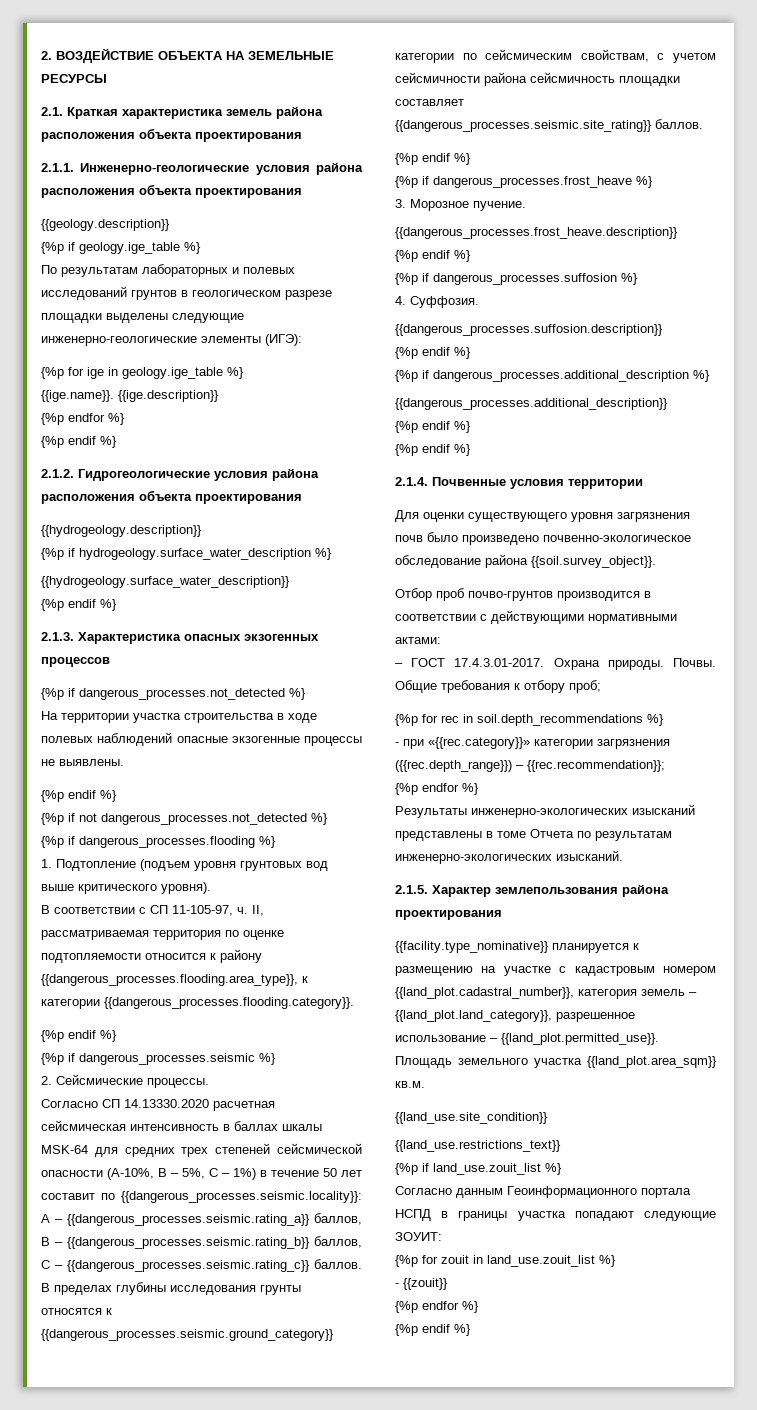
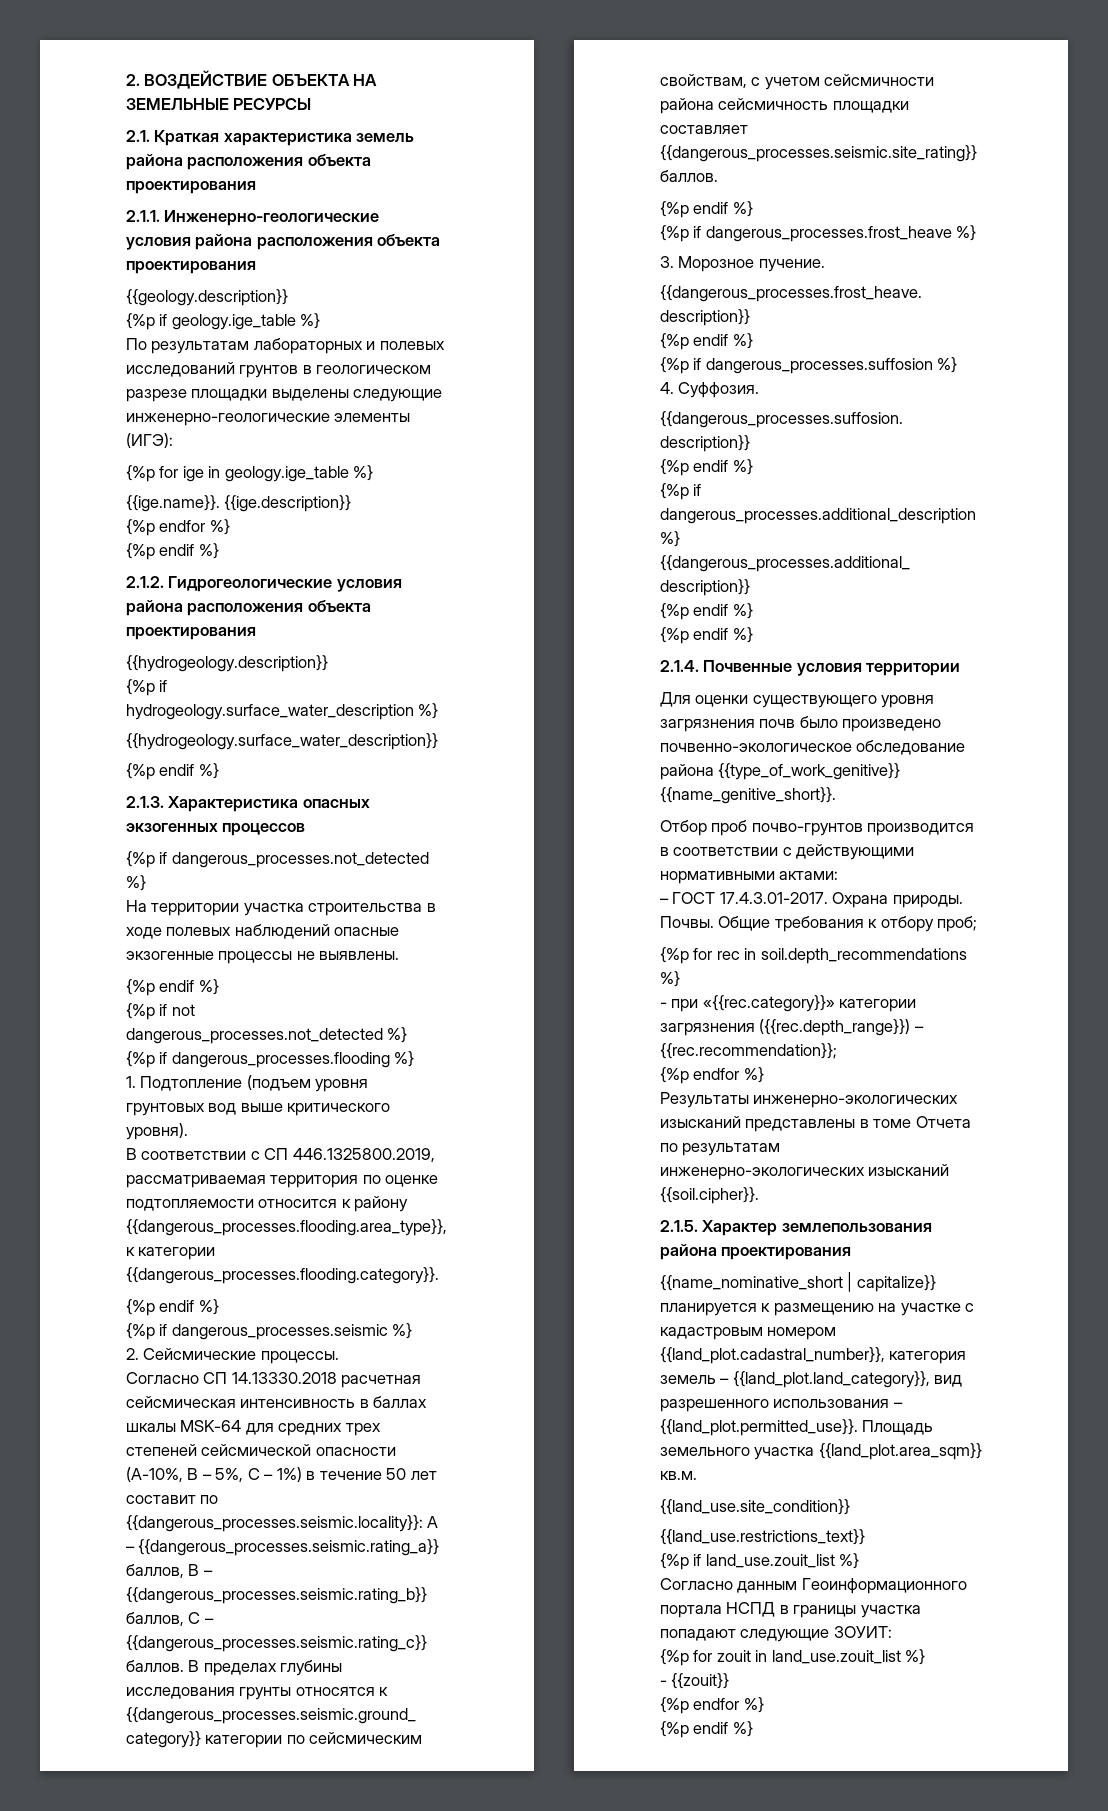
[172,905,264,916] 11-105-97, ч. II, -> [292,1148,435,1162] 446.1325800.2019,
[124,1099,209,1108] 14.13330.2020 -> [231,1372,337,1384] 14.13330.2018
[531,556,656,568] {{soil.survey_object}}. -> [718,763,901,780] [660,787,836,804] {{type_of_work_genitive}} {{name_genitive_short}}.
[556,850,623,861] изысканий. -> [868,1164,950,1176] [660,1187,759,1204] изысканий {{soil.cipher}}.
[395,941,549,953] {{facility.type_nominative}} -> [660,1272,936,1292] {{name_nominative_short | capitalize}}
[556,1012,635,1022] [395,1035,486,1042] разрешенное использование -> [934,1375,963,1387] [660,1399,890,1412] вид разрешенного использования

